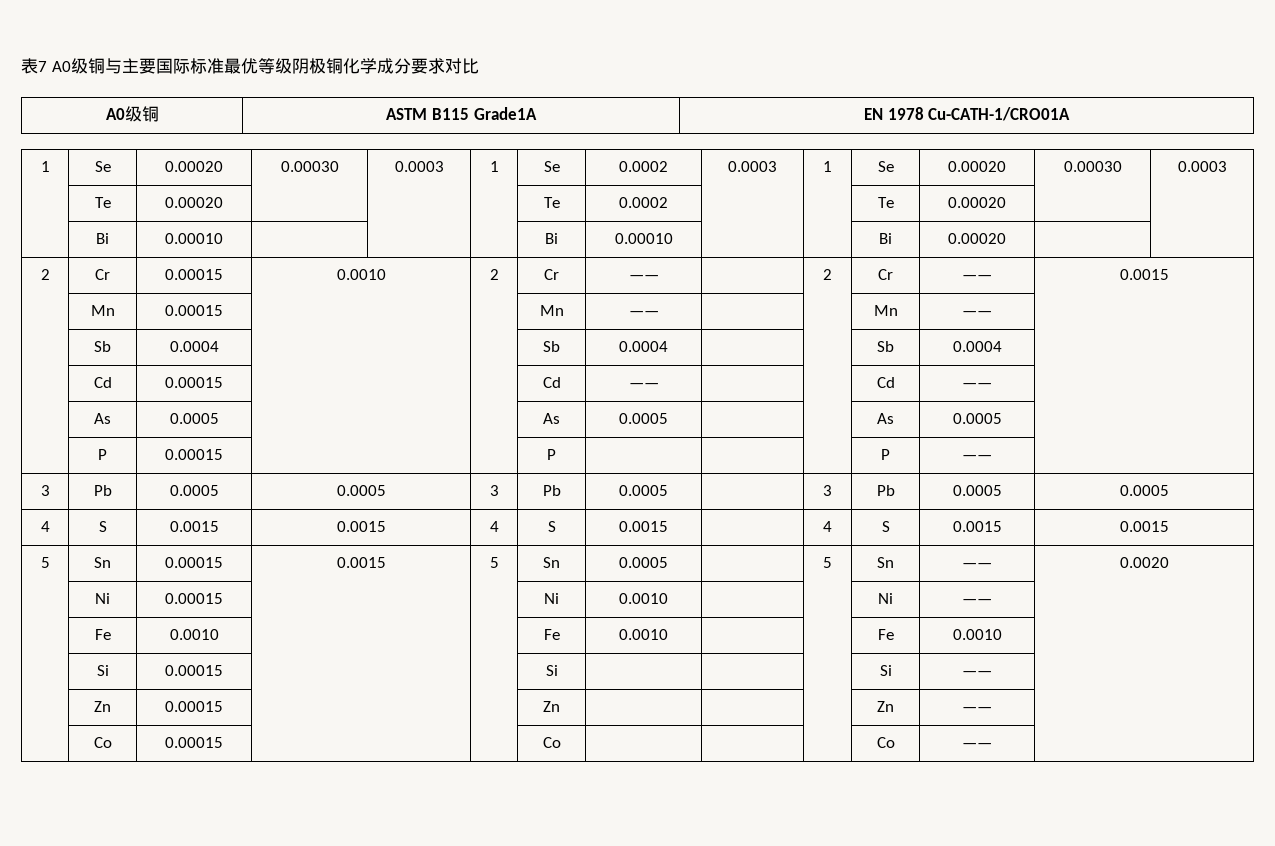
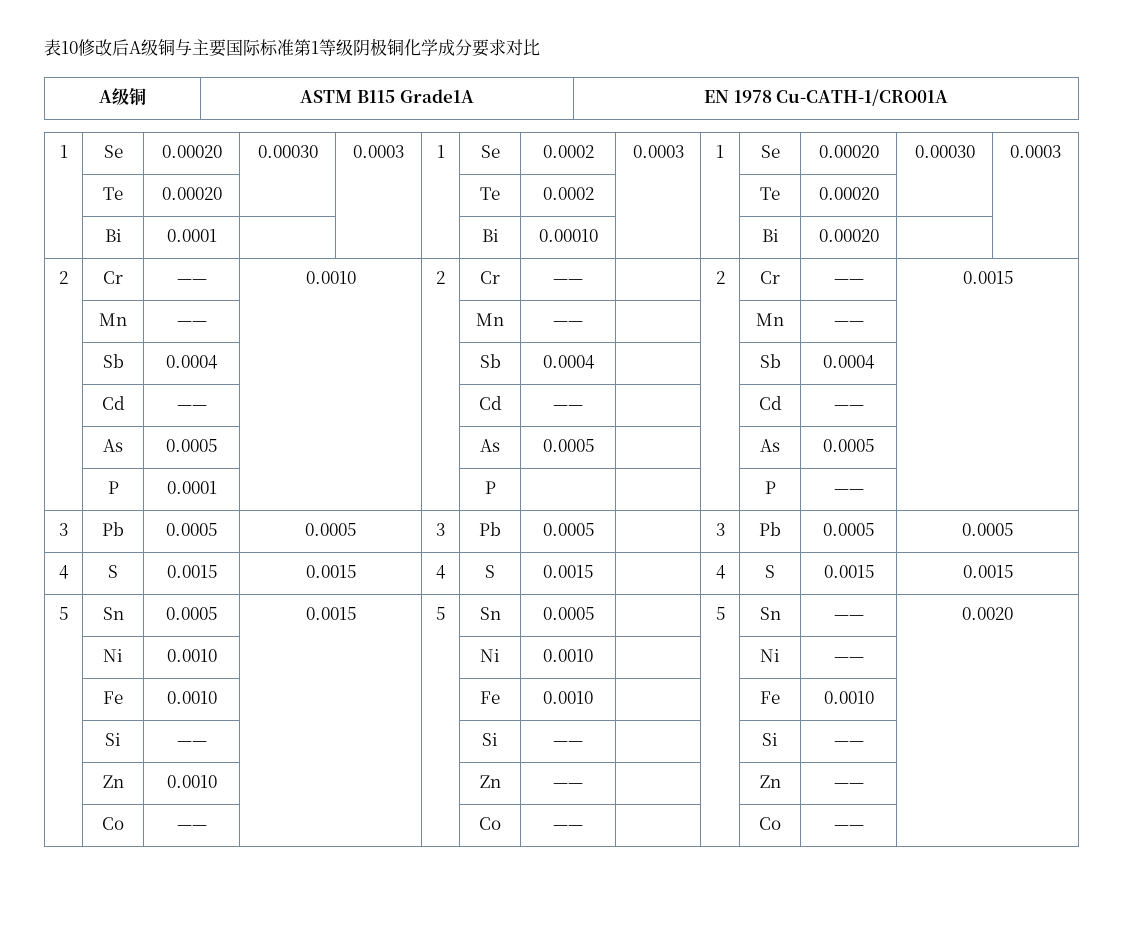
[38,61,71,72] 7 A0 -> [61,39,142,56] 10修改后A
[223,58,258,74] 最优 -> [294,39,319,56] 第1
[105,108,125,120] A0 -> [99,90,112,103] A
[165,233,223,244] 0.00010 -> [166,229,217,242] 0.0001
[165,269,223,280] 0.00015 -> [176,279,207,284] ——
[165,305,223,316] 0.00015 -> [176,321,207,326] ——
[165,377,223,388] 0.00015 -> [176,405,207,410] ——
[165,449,223,460] 0.00015 -> [166,481,217,494] 0.0001
[165,557,223,568] 0.00015 -> [166,607,217,620] 0.0005
[165,593,223,604] 0.00015 -> [166,649,217,662] 0.0010
[165,665,223,676] [545,665,558,676] 0.00015 | | | Si | -> [176,741,207,746] [482,733,498,746] [553,741,583,746] —— | | | Si | ——
[165,701,223,712] [543,701,560,712] 0.00015 | | | Zn | -> [166,775,217,788] [479,775,501,788] [553,783,583,788] 0.0010 | | | Zn | ——
[165,737,223,748] [542,737,561,748] [876,737,895,748] [962,743,992,748] 0.00015 | | | Co | | | | Co | —— | -> [176,825,207,830] [479,817,501,830] [553,825,583,830] [759,817,781,830] [833,825,864,830] —— | | | Co | —— | | | Co | —— |

